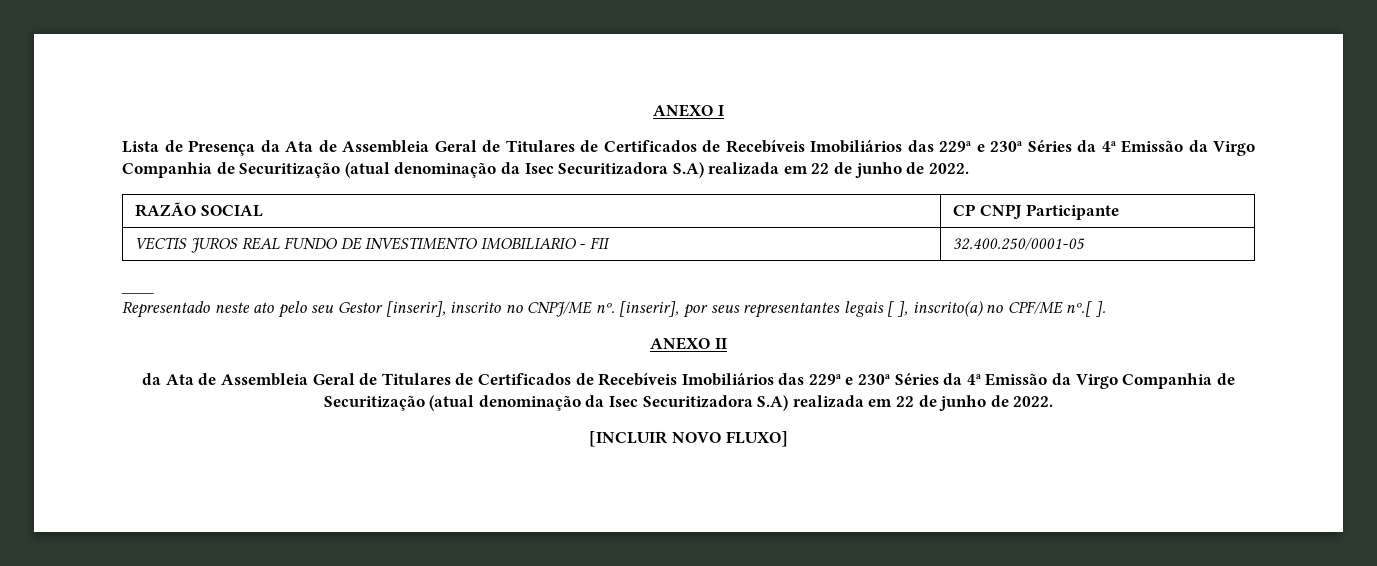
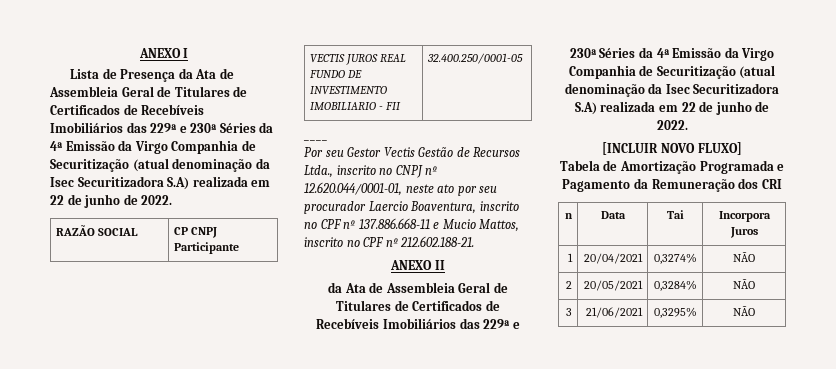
[122,300,1106,318] Representado neste ato pelo seu Gestor [inserir], inscrito no CNPJ/ME nº. [inserir], por seus representantes legais [ ], inscrito(a) no CPF/ME nº.[ ]. -> [304,147,521,157] [304,165,438,178] [304,182,498,196] [304,201,519,214] [304,218,520,232] [304,236,475,247] Por seu Gestor Vectis Gestão de Recursos Ltda., inscrito no CNPJ nº 12.620.044/0001-01, neste ato por seu procurador Laercio Boaventura, inscrito no CPF nº 137.886.668-11 e Mucio Mattos, inscrito no CPF nº 212.602.188-21.
(788, 439) none -> [559,160,785,174] [562,178,782,192] [564,213,573,219] [600,211,626,219] [666,210,684,219] [718,211,771,222] [729,227,758,238] [568,253,574,262] [584,253,644,264] [654,253,698,264] [733,252,755,262] [566,281,573,289] [584,280,644,291] [654,280,698,291] [733,279,755,289] [566,308,573,316] [586,307,644,318] [654,307,698,318] [733,306,755,316] // Tabela de Amortização Programada e Pagamento da Remuneração dos CRI // n | Data | Tai | Incorpora Juros // 1 | 20/04/2021 | 0,3274% | NÃO // 2 | 20/05/2021 | 0,3284% | NÃO // 3 | 21/06/2021 | 0,3295% | NÃO

